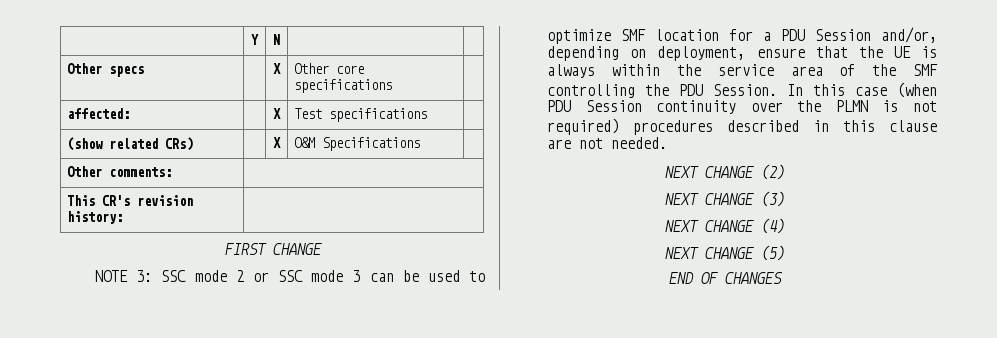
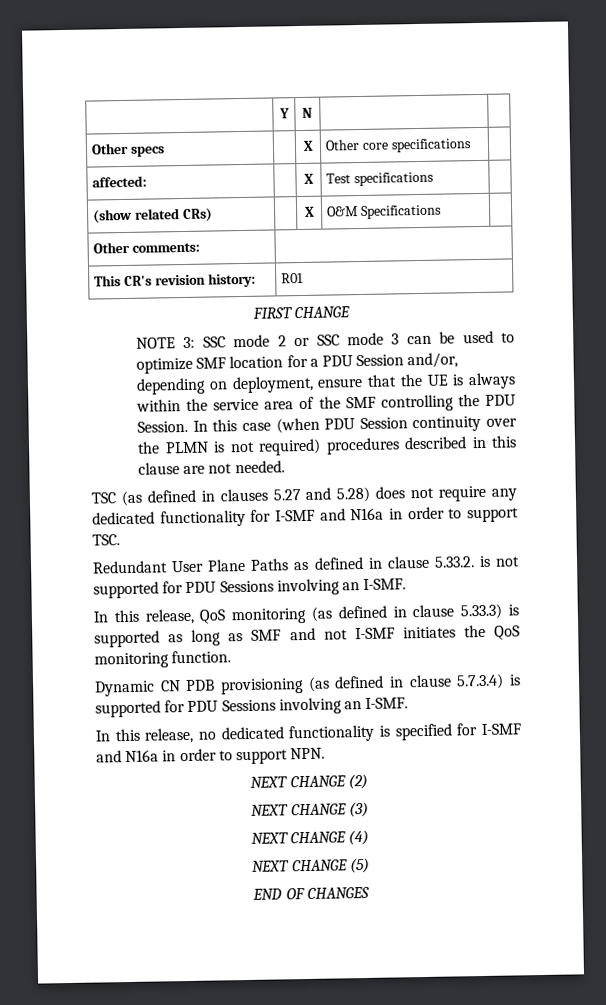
(123, 217) none -> [281,272,305,284] R01
(668, 143) none -> [91,485,518,507] [92,506,520,528] [92,534,120,546] [92,555,521,574] [93,578,407,599] [93,603,520,625] [94,624,521,648] [94,650,232,669] [95,673,521,697] [95,697,409,718] [95,723,522,744] [96,747,326,765] // TSC (as defined in clauses 5.27 and 5.28) does not require any dedicated functionality for I-SMF and N16a in order to support TSC. // Redundant User Plane Paths as defined in clause 5.33.2. is not supported for PDU Sessions involving an I-SMF. // In this release, QoS monitoring (as defined in clause 5.33.3) is supported as long as SMF and not I-SMF initiates the QoS monitoring function. // Dynamic CN PDB provisioning (as defined in clause 5.7.3.4) is supported for PDU Sessions involving an I-SMF. // In this release, no dedicated functionality is specified for I-SMF and N16a in order to support NPN.

